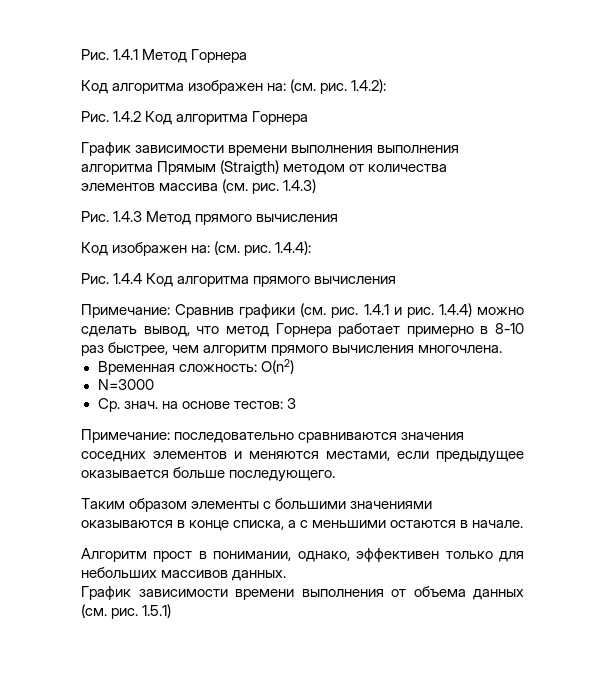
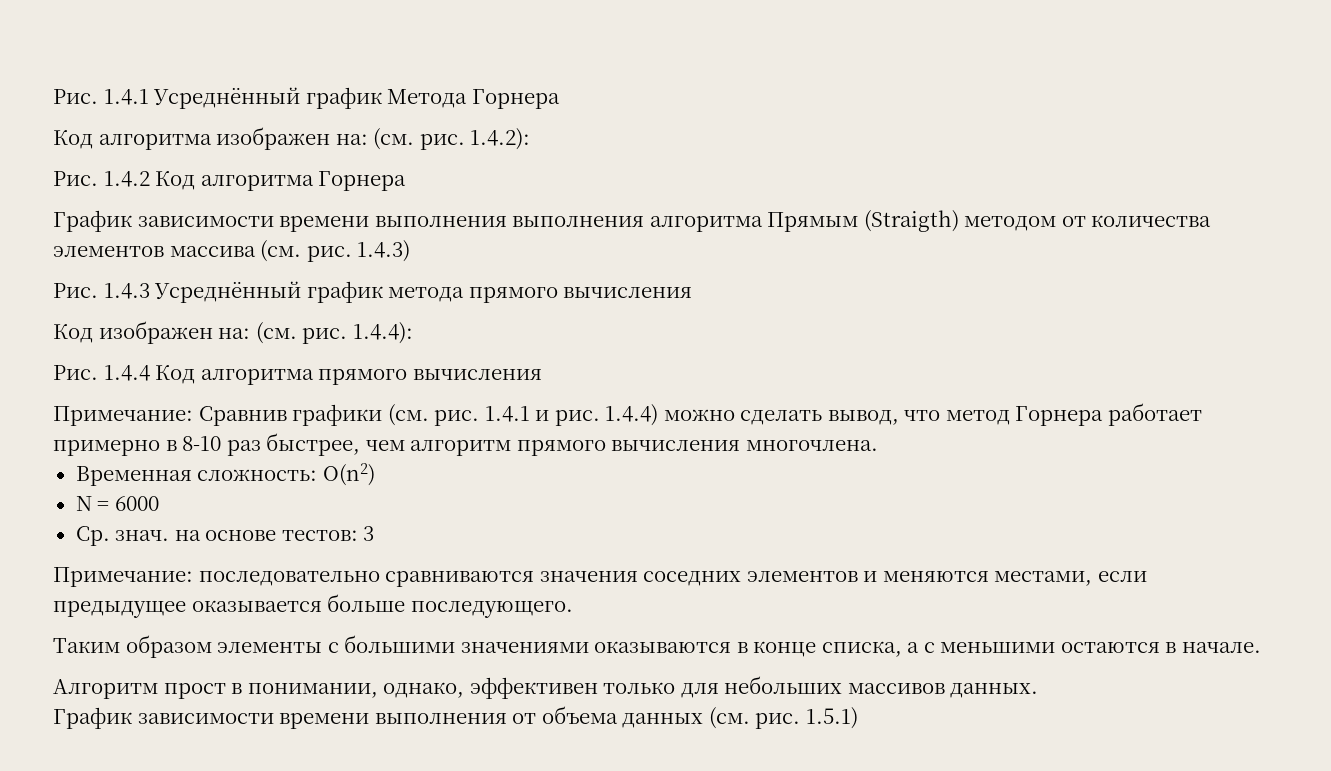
[142,49,188,63] Метод -> [153,87,468,109] Усреднённый график Метода
[146,211,192,225] Метод -> [154,281,465,303] Усреднённый график метода
[97,379,154,390] N=3000 -> [75,496,159,511] N = 6000

